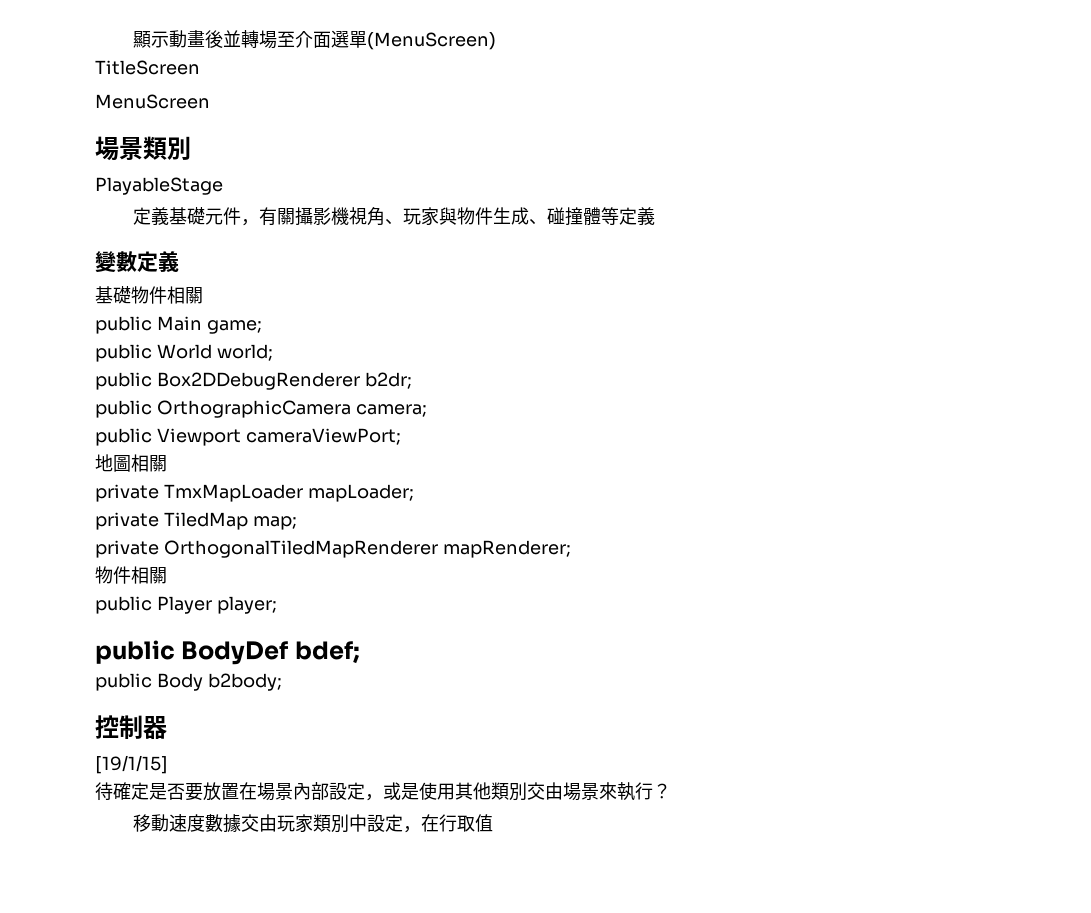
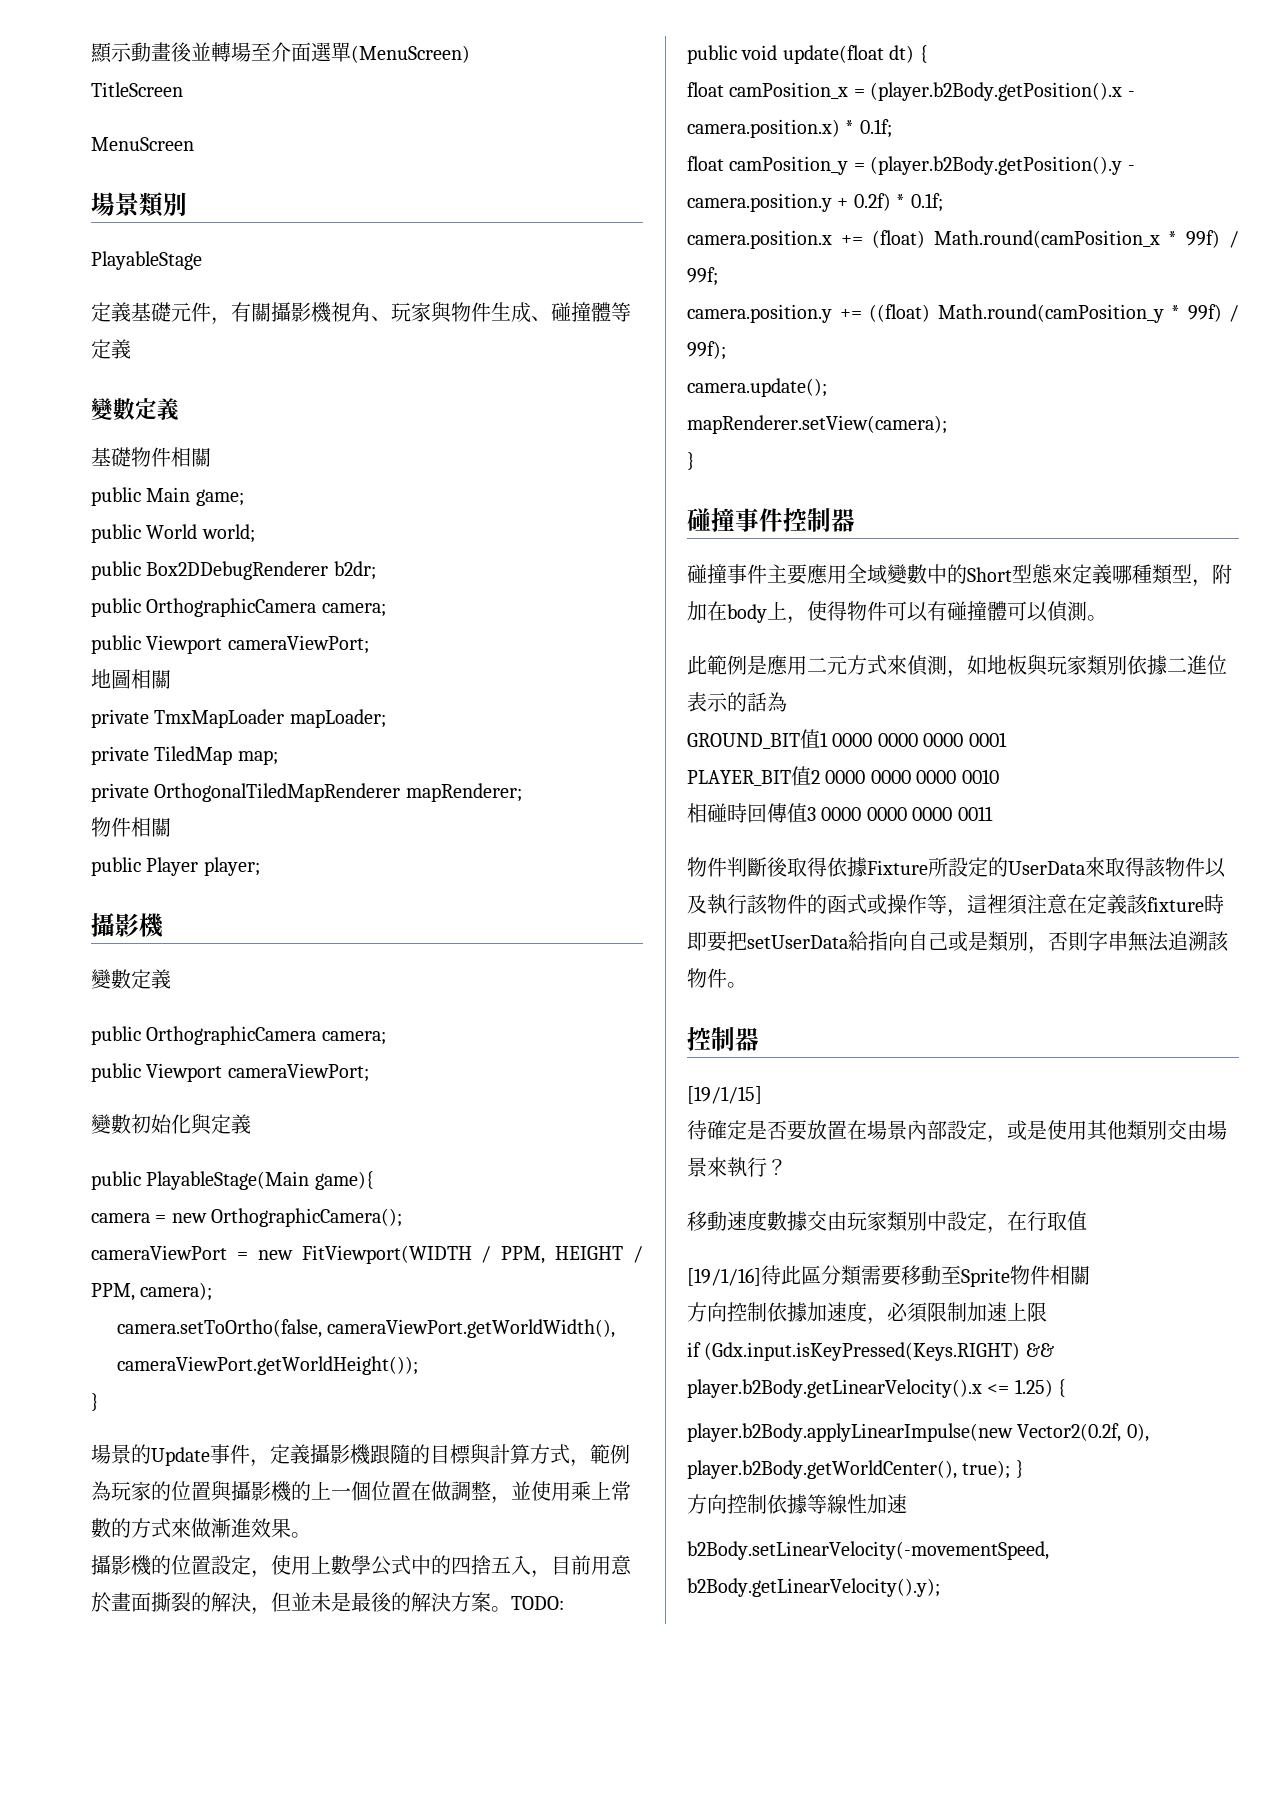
[95,640,360,665] [95,673,282,691] public BodyDef bdef; // public Body b2body; -> [91,913,164,938] [91,969,171,989] [91,1026,386,1045] [91,1063,369,1082] [91,1113,251,1135] [91,1171,374,1190] [91,1208,403,1227] [91,1245,644,1264] [91,1282,213,1301] [116,1319,616,1338] [116,1356,418,1375] [91,1393,99,1411] [91,1443,630,1467] [91,1480,631,1504] [91,1518,311,1538] [91,1555,632,1578] [91,1592,564,1615] [687,45,928,64] [687,82,1135,101] [687,119,892,138] [687,156,1135,175] [687,193,943,212] [687,230,1239,249] [687,267,718,286] [687,304,1239,323] [687,341,726,360] [687,378,827,397] [687,415,947,434] [687,452,695,470] [687,508,855,532] [687,564,1232,587] [687,601,1107,624] [687,654,1227,678] [687,692,787,712] [687,729,1007,749] [687,766,999,786] [687,803,993,823] [687,857,1226,878] [687,894,1224,917] [687,931,1229,954] [687,968,747,988] 攝影機 // 變數定義 // public OrthographicCamera camera; // public Viewport cameraViewPort; // 變數初始化與定義 // public PlayableStage(Main game){ // camera = new OrthographicCamera(); // cameraViewPort = new FitViewport(WIDTH / PPM, HEIGHT / PPM, camera); // camera.setToOrtho(false, cameraViewPort.getWorldWidth(), cameraViewPort.getWorldHeight()); // } // 場景的Update事件，定義攝影機跟隨的目標與計算方式，範例為玩家的位置與攝影機的上一個位置在做調整，並使用乘上常數的方式來做漸進效果。 // 攝影機的位置設定，使用上數學公式中的四捨五入，目前用意於畫面撕裂的解決，但並未是最後的解決方案。TODO: // public void update(float dt) { // float camPosition_x = (player.b2Body.getPosition().x - camera.position.x) * 0.1f; // float camPosition_y = (player.b2Body.getPosition().y - camera.position.y + 0.2f) * 0.1f; // camera.position.x += (float) Math.round(camPosition_x * 99f) / 99f; // camera.position.y += ((float) Math.round(camPosition_y * 99f) / 99f); // camera.update(); // mapRenderer.setView(camera); // } // 碰撞事件控制器 // 碰撞事件主要應用全域變數中的Short型態來定義哪種類型，附加在body上，使得物件可以有碰撞體可以偵測。 // 此範例是應用二元方式來偵測，如地板與玩家類別依據二進位表示的話為 // GROUND_BIT值1 0000 0000 0000 0001 // PLAYER_BIT值2 0000 0000 0000 0010 // 相碰時回傳值3 0000 0000 0000 0011 // 物件判斷後取得依據Fixture所設定的UserData來取得該物件以及執行該物件的函式或操作等，這裡須注意在定義該fixture時即要把setUserData給指向自己或是類別，否則字串無法追溯該物件。
(494, 823) none -> [687,1265,1090,1287] [687,1301,1047,1325] [687,1342,1054,1361] [687,1379,1067,1398] [687,1423,1149,1442] [687,1460,1024,1479] [687,1494,907,1514] [687,1541,1049,1560] [687,1578,940,1597] // [19/1/16]待此區分類需要移動至Sprite物件相關 // 方向控制依據加速度，必須限制加速上限 // if (Gdx.input.isKeyPressed(Keys.RIGHT) && player.b2Body.getLinearVelocity().x <= 1.25) { // player.b2Body.applyLinearImpulse(new Vector2(0.2f, 0), player.b2Body.getWorldCenter(), true); } // 方向控制依據等線性加速 // b2Body.setLinearVelocity(-movementSpeed, b2Body.getLinearVelocity().y);

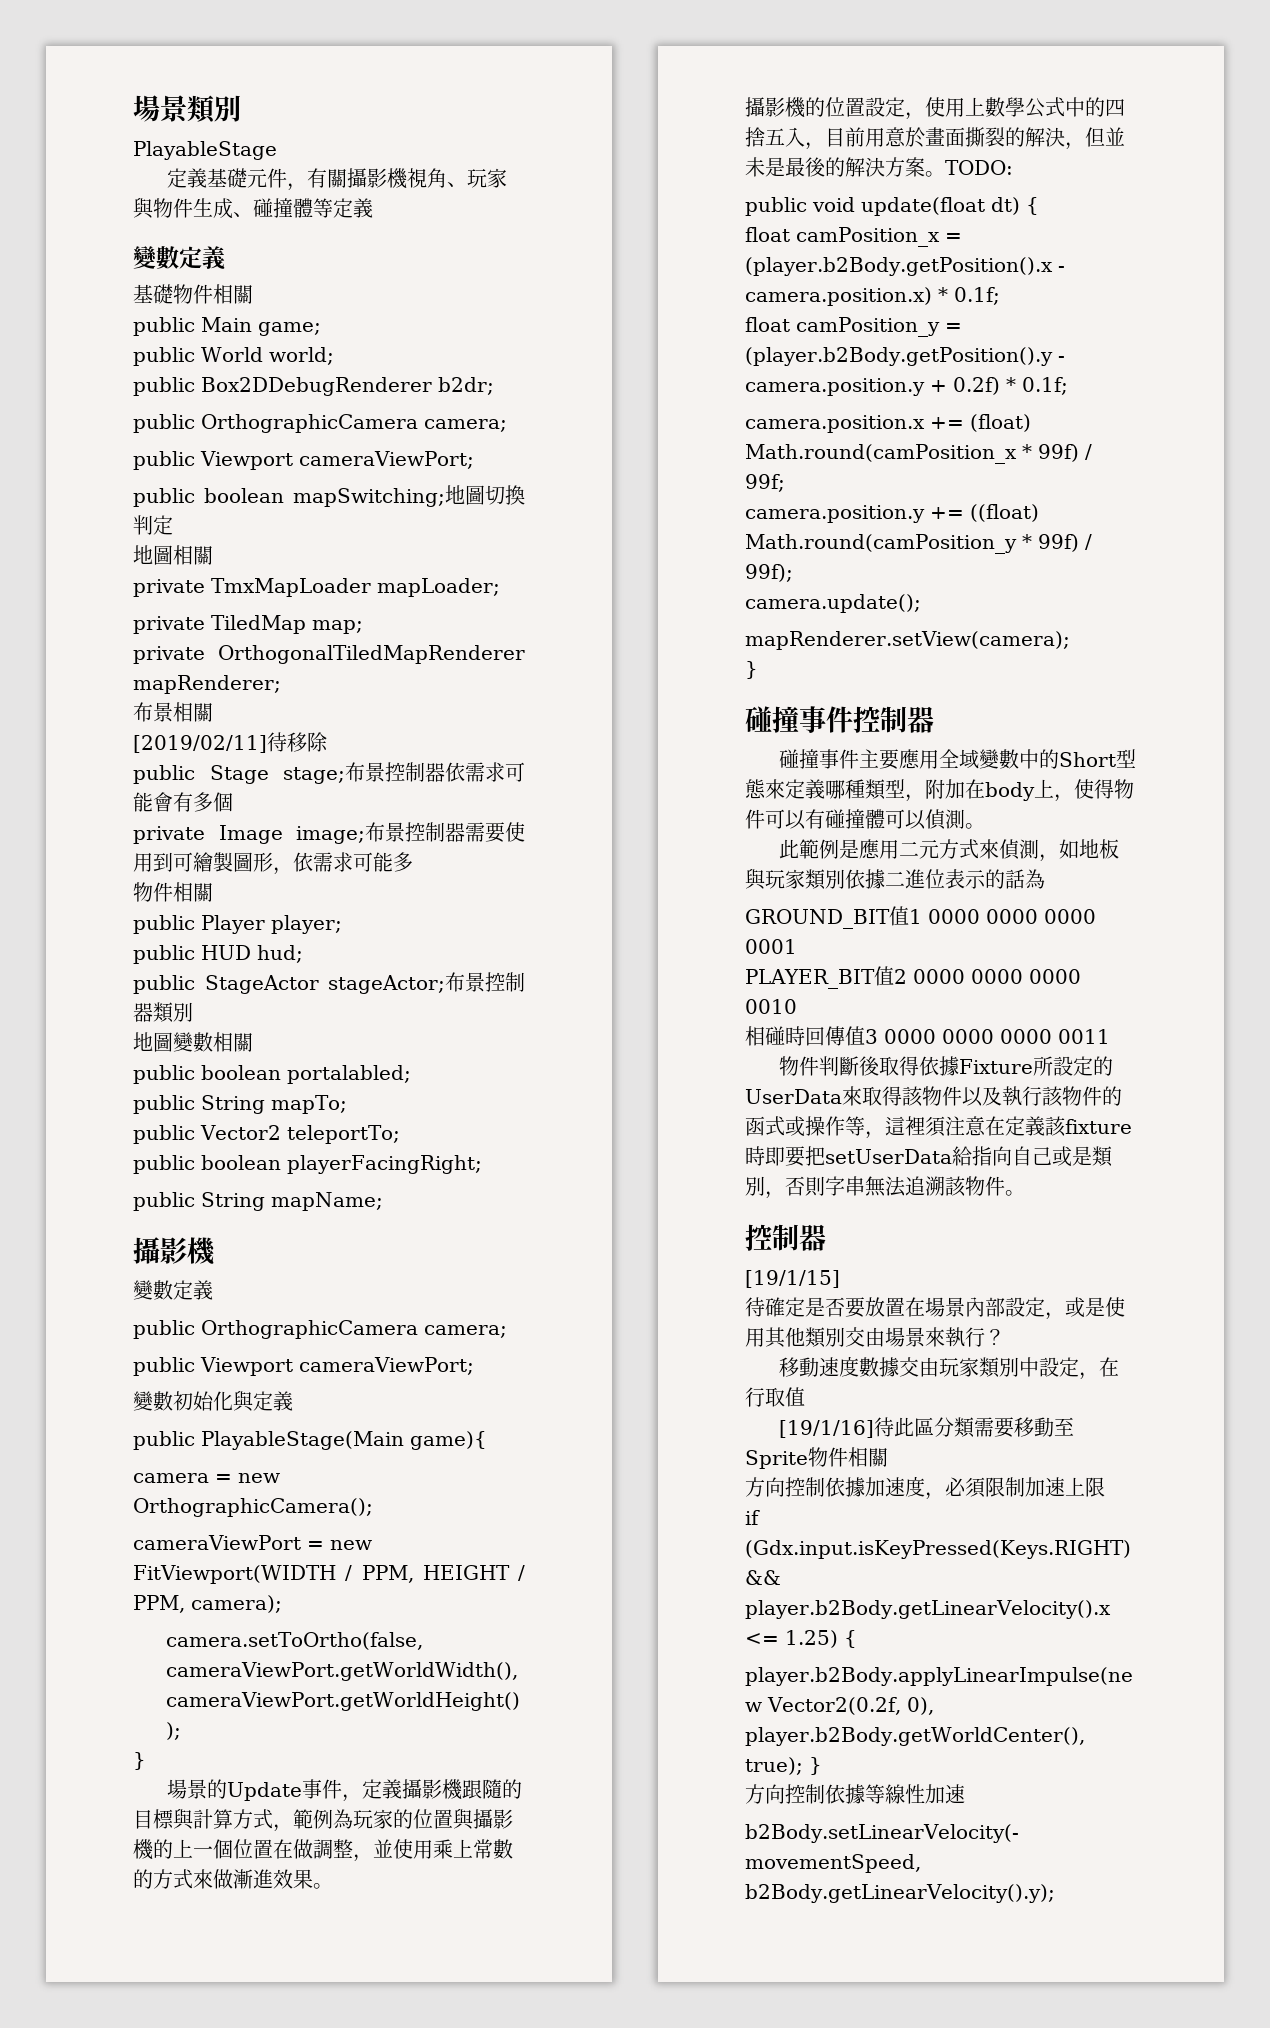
[90,42,470,63] [91,82,183,97] [91,137,194,151] 顯示動畫後並轉場至介面選單(MenuScreen) // TitleScreen // MenuScreen // -> (133, 108) none
(369, 644) none -> [133,485,525,507] [133,515,173,535] // public boolean mapSwitching;地圖切換判定
(522, 792) none -> [133,702,213,722] [133,732,328,753] [133,762,525,784] [133,792,233,812] [133,822,525,844] [133,852,413,875] // 布景相關 // [2019/02/11]待移除 // public Stage stage;布景控制器依需求可能會有多個 // private Image image;布景控制器需要使用到可繪製圖形，依需求可能多
(260, 866) none -> [133,945,303,964] [133,972,525,994] [133,1002,193,1023] [133,1032,253,1052] [133,1065,411,1084] [133,1095,347,1114] [133,1125,400,1144] [133,1155,482,1174] [133,1192,383,1211] // public HUD hud; // public StageActor stageActor;布景控制器類別 // 地圖變數相關 // public boolean portalabled; // public String mapTo; // public Vector2 teleportTo; // public boolean playerFacingRight; // public String mapName;

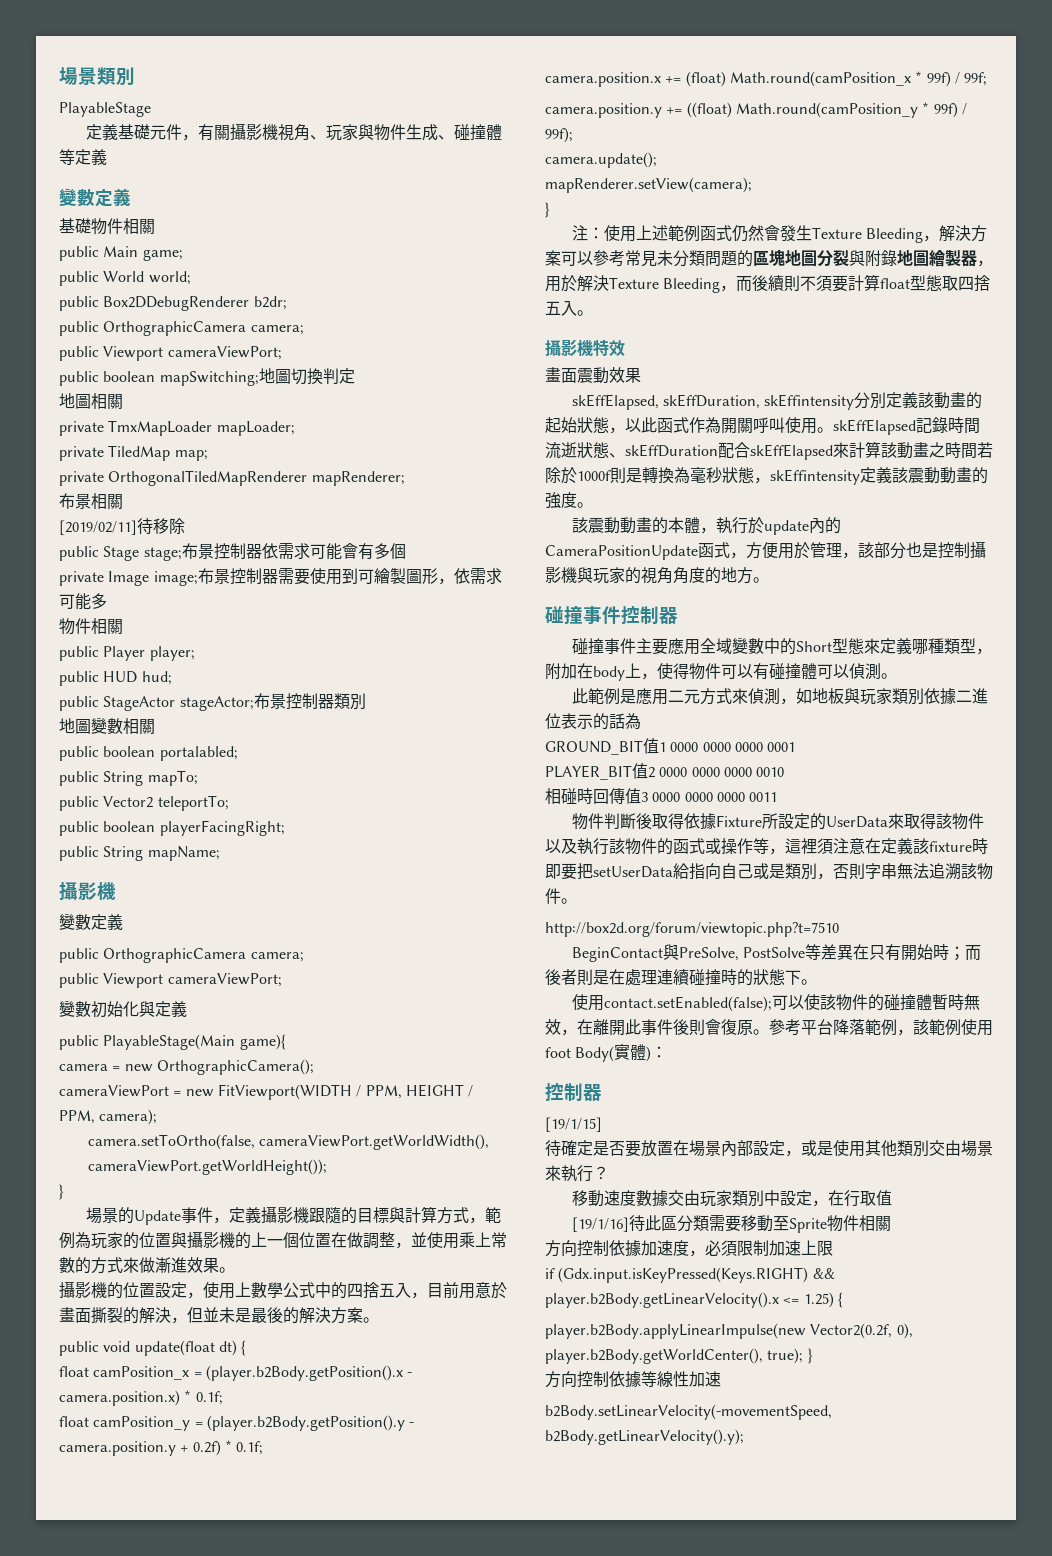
[945,160,1013,175] TODO: -> (379, 1320) none
(758, 670) none -> [571,225,987,243] [545,249,993,267] [545,274,991,293] [545,301,593,316] [545,339,625,357] [545,367,641,384] [571,392,983,410] [545,417,980,435] [545,441,993,460] [545,467,988,485] [545,492,593,509] [571,517,841,535] [545,541,986,560] [545,567,769,584] // 注：使用上述範例函式仍然會發生Texture Bleeding，解決方案可以參考常見未分類問題的區塊地圖分裂與附錄地圖繪製器，用於解決Texture Bleeding，而後續則不須要計算float型態取四捨五入。 // 攝影機特效 // 畫面震動效果 // skEffElapsed, skEffDuration, skEffintensity分別定義該動畫的起始狀態，以此函式作為開關呼叫使用。skEffElapsed記錄時間流逝狀態、skEffDuration配合skEffElapsed來計算該動畫之時間若除於1000f則是轉換為毫秒狀態，skEffintensity定義該震動動畫的強度。 // 該震動動畫的本體，執行於update內的CameraPositionUpdate函式，方便用於管理，該部分也是控制攝影機與玩家的視角角度的地方。
(1025, 1193) none -> [545,922,839,937] [571,944,981,962] [545,969,817,986] [571,994,980,1012] [545,1019,993,1036] [545,1044,668,1062] // http://box2d.org/forum/viewtopic.php?t=7510 // BeginContact與PreSolve, PostSolve等差異在只有開始時；而後者則是在處理連續碰撞時的狀態下。 // 使用contact.setEnabled(false);可以使該物件的碰撞體暫時無效，在離開此事件後則會復原。參考平台降落範例，該範例使用foot Body(實體)：

